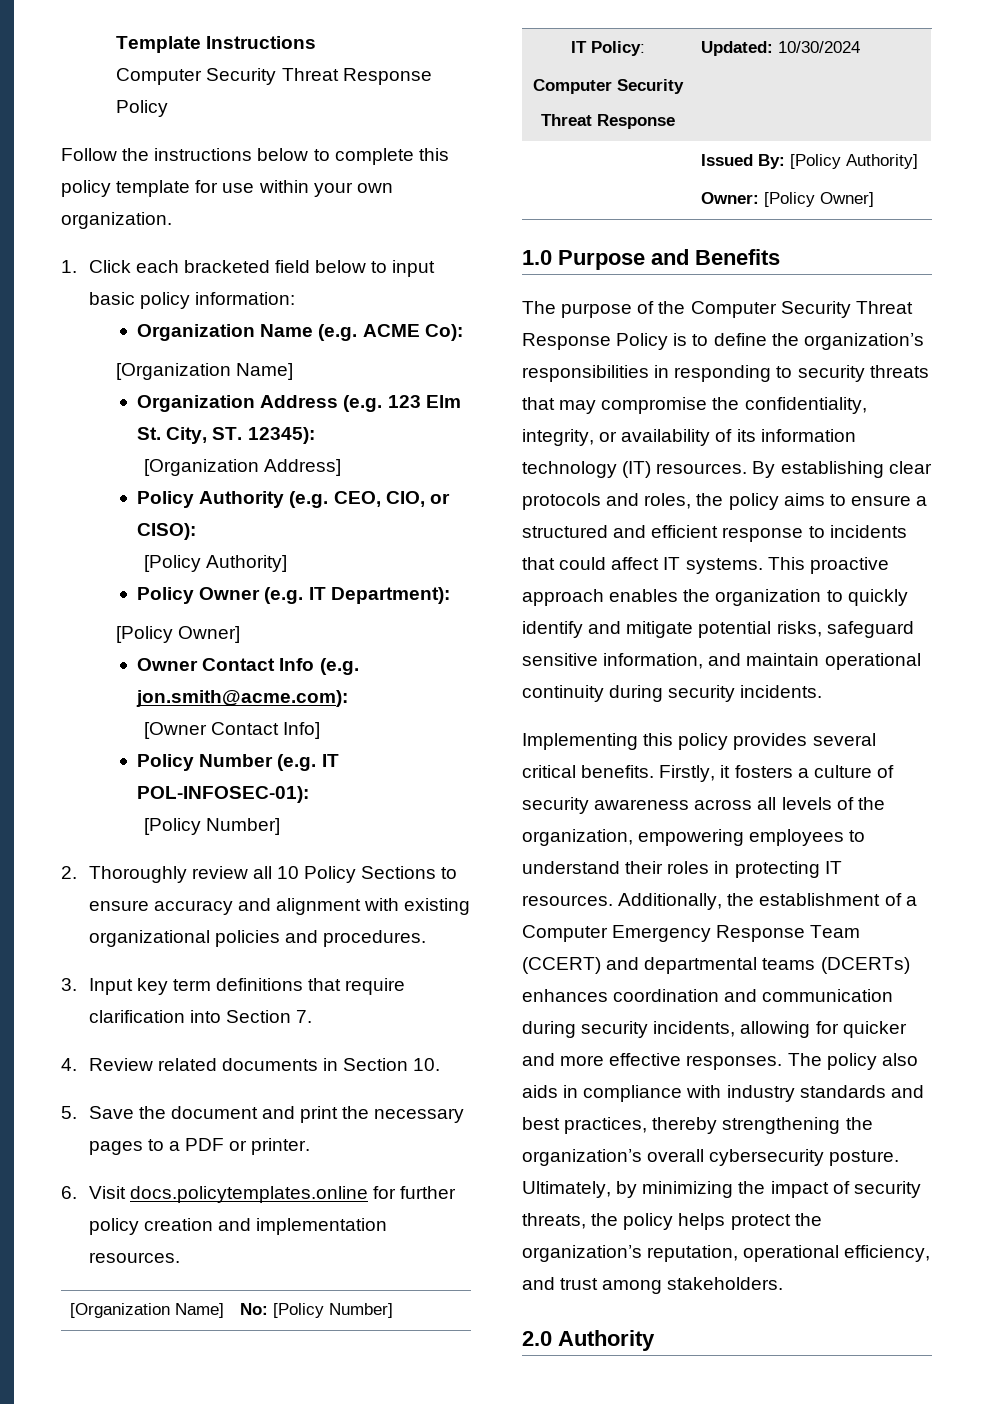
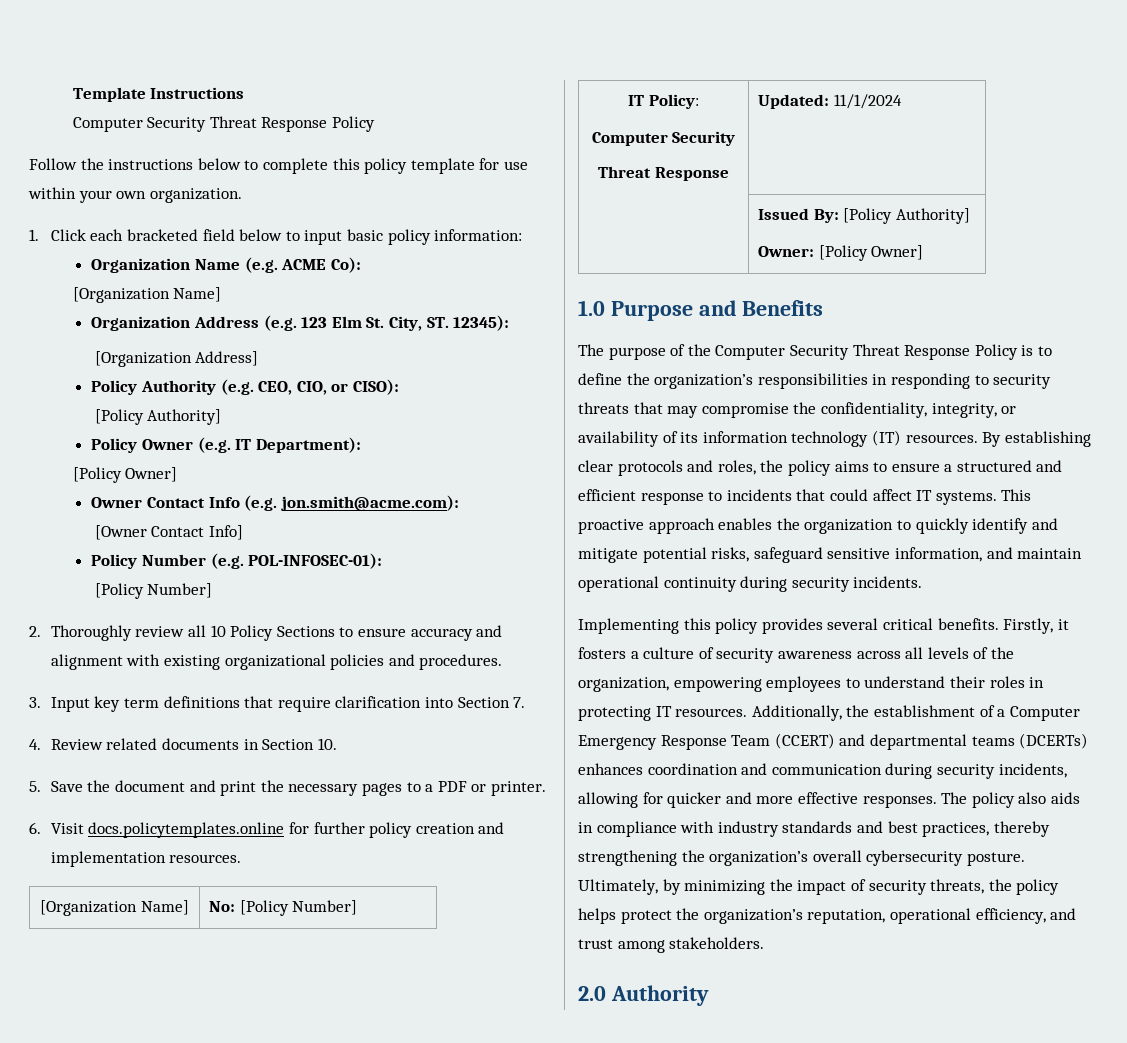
[321,754,339,767] IT -> (244, 561) none
[777,41,860,53] 10/30/2024 -> [833,94,902,109] 11/1/2024

